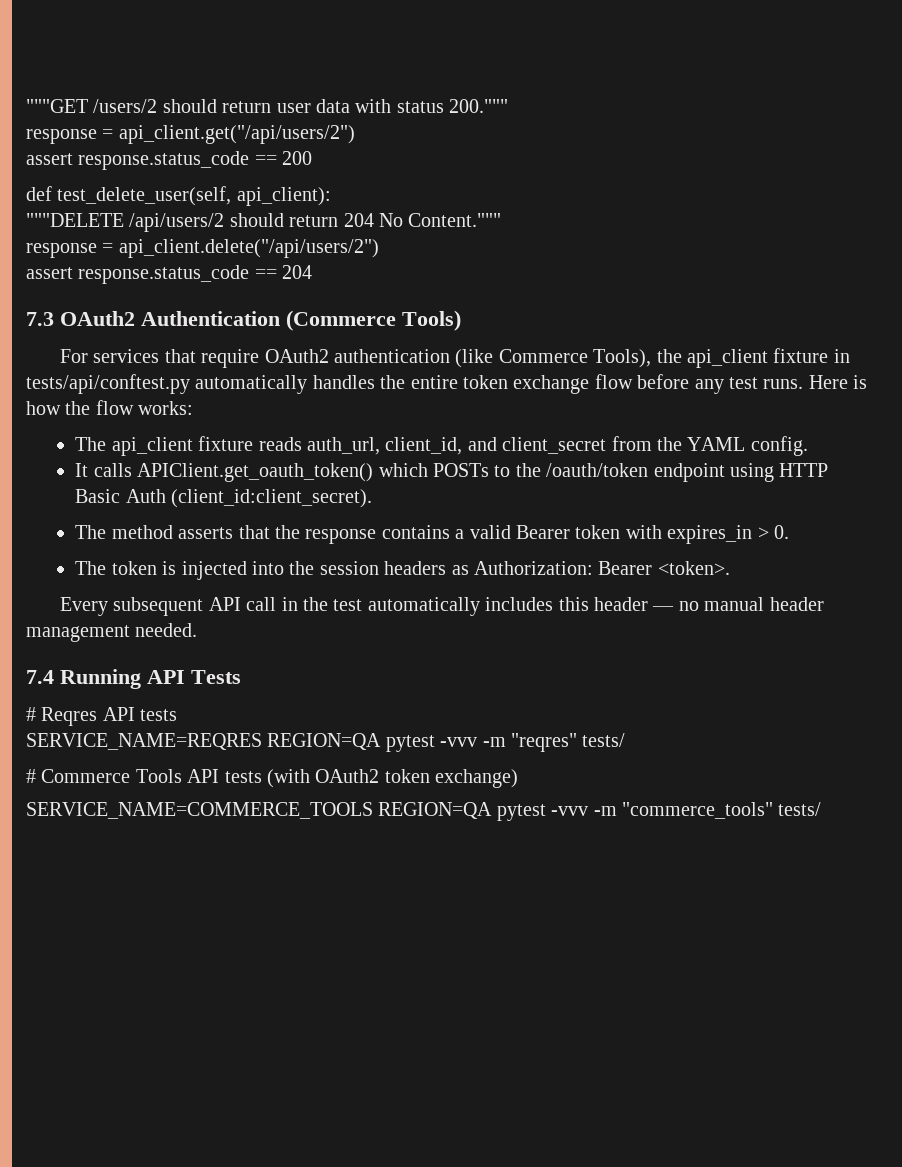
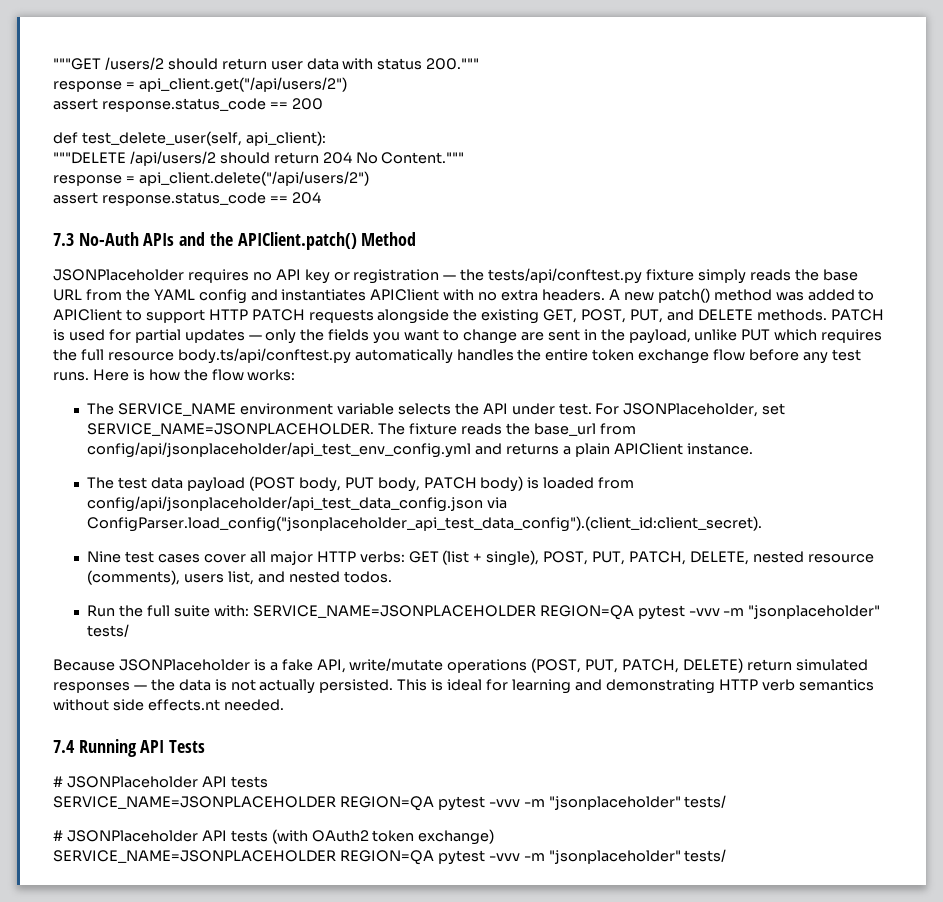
[60,310,461,331] [60,348,850,368] [26,374,190,394] OAuth2 Authentication (Commerce Tools) // For services that require OAuth2 authentication (like Commerce Tools), the api_client fixture in tests/api/conftest.py -> [78,232,417,250] [53,268,858,284] [53,288,875,304] [53,309,884,324] [53,329,883,344] [53,348,351,364] No-Auth APIs and the APIClient.patch() Method // JSONPlaceholder requires no API key or registration — the tests/api/conftest.py fixture simply reads the base URL from the YAML config and instantiates APIClient with no extra headers. A new patch() method was added to APIClient to support HTTP PATCH requests alongside the existing GET, POST, PUT, and DELETE methods. PATCH is used for partial updates — only the fields you want to change are sent in the payload, unlike PUT which requires the full resource body.ts/api/conftest.py
[111,436,808,456] [75,463,829,482] [75,489,373,508] [75,525,790,544] [75,561,730,580] [60,597,824,616] [26,625,130,642] api_client fixture reads auth_url, client_id, and client_secret from the YAML config. // It calls APIClient.get_oauth_token() which POSTs to the /oauth/token endpoint using HTTP Basic Auth (client_id:client_secret). // The method asserts that the response contains a valid Bearer token with expires_in > 0. // The token is injected into the session headers as Authorization: Bearer <token>. // Every subsequent API call in the test automatically includes this header — no manual header management -> [118,403,786,417] [87,423,636,436] [87,442,753,458] [87,476,635,492] [87,496,508,512] [87,516,763,532] [87,550,874,566] [87,570,392,585] [87,605,881,620] [87,624,130,637] [53,658,868,673] [53,679,874,694] [53,699,220,711] SERVICE_NAME environment variable selects the API under test. For JSONPlaceholder, set SERVICE_NAME=JSONPLACEHOLDER. The fixture reads the base_url from config/api/jsonplaceholder/api_test_env_config.yml and returns a plain APIClient instance. // The test data payload (POST body, PUT body, PATCH body) is loaded from config/api/jsonplaceholder/api_test_data_config.json via ConfigParser.load_config("jsonplaceholder_api_test_data_config").(client_id:client_secret). // Nine test cases cover all major HTTP verbs: GET (list + single), POST, PUT, PATCH, DELETE, nested resource (comments), users list, and nested todos. // Run the full suite with: SERVICE_NAME=JSONPLACEHOLDER REGION=QA pytest -vvv -m "jsonplaceholder" tests/ // Because JSONPlaceholder is a fake API, write/mutate operations (POST, PUT, PATCH, DELETE) return simulated responses — the data is not actually persisted. This is ideal for learning and demonstrating HTTP verb semantics without side effects.nt
[41,707,98,726] Reqres -> [66,776,198,788] JSONPlaceholder
[26,733,577,752] SERVICE_NAME=REQRES REGION=QA pytest -vvv -m "reqres" -> [53,796,681,811] SERVICE_NAME=JSONPLACEHOLDER REGION=QA pytest -vvv -m "jsonplaceholder"
[41,769,182,783] Commerce Tools -> [66,830,198,842] JSONPlaceholder
[26,802,773,821] SERVICE_NAME=COMMERCE_TOOLS REGION=QA pytest -vvv -m "commerce_tools" -> [53,850,681,865] SERVICE_NAME=JSONPLACEHOLDER REGION=QA pytest -vvv -m "jsonplaceholder"

